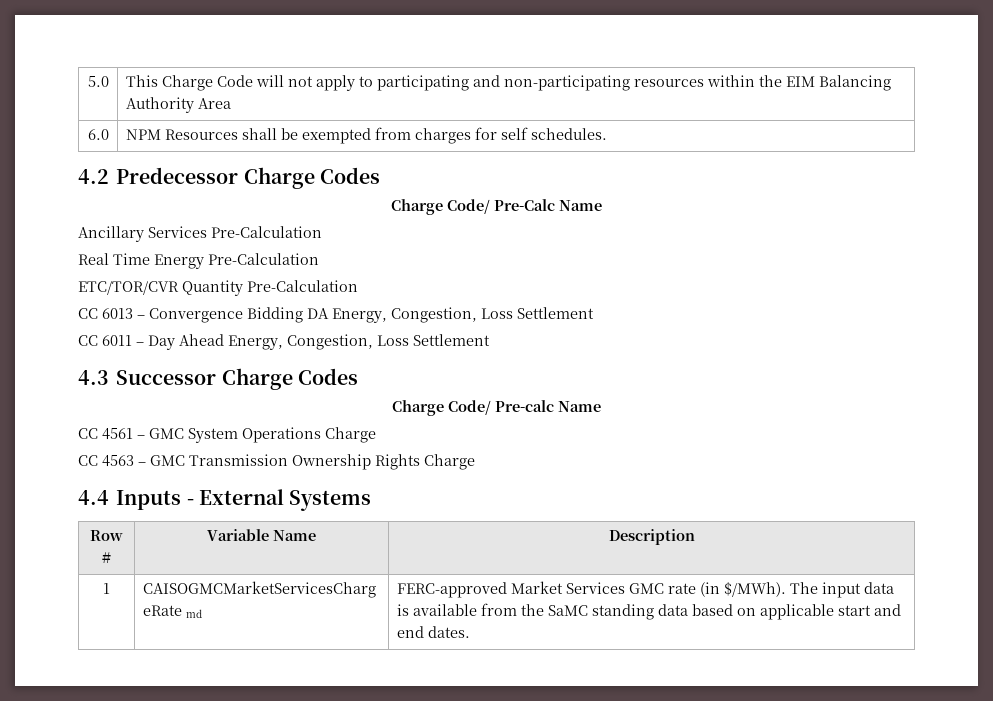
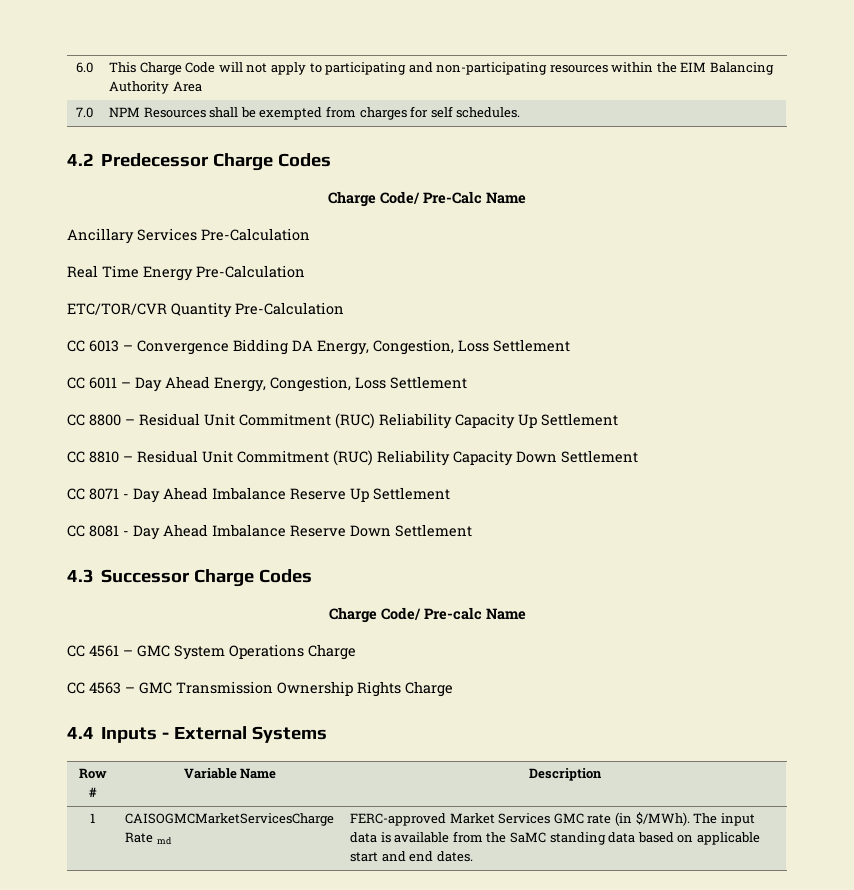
[87,76,109,87] 5.0 -> [76,62,93,73] 6.0
[87,129,109,140] 6.0 -> [76,107,93,118] 7.0
(490, 340) none -> [67,413,618,429] [67,450,638,466] [67,487,450,503] [67,524,472,540] // CC 8800 – Residual Unit Commitment (RUC) Reliability Capacity Up Settlement // CC 8810 – Residual Unit Commitment (RUC) Reliability Capacity Down Settlement // CC 8071 - Day Ahead Imbalance Reserve Up Settlement // CC 8081 - Day Ahead Imbalance Reserve Down Settlement

